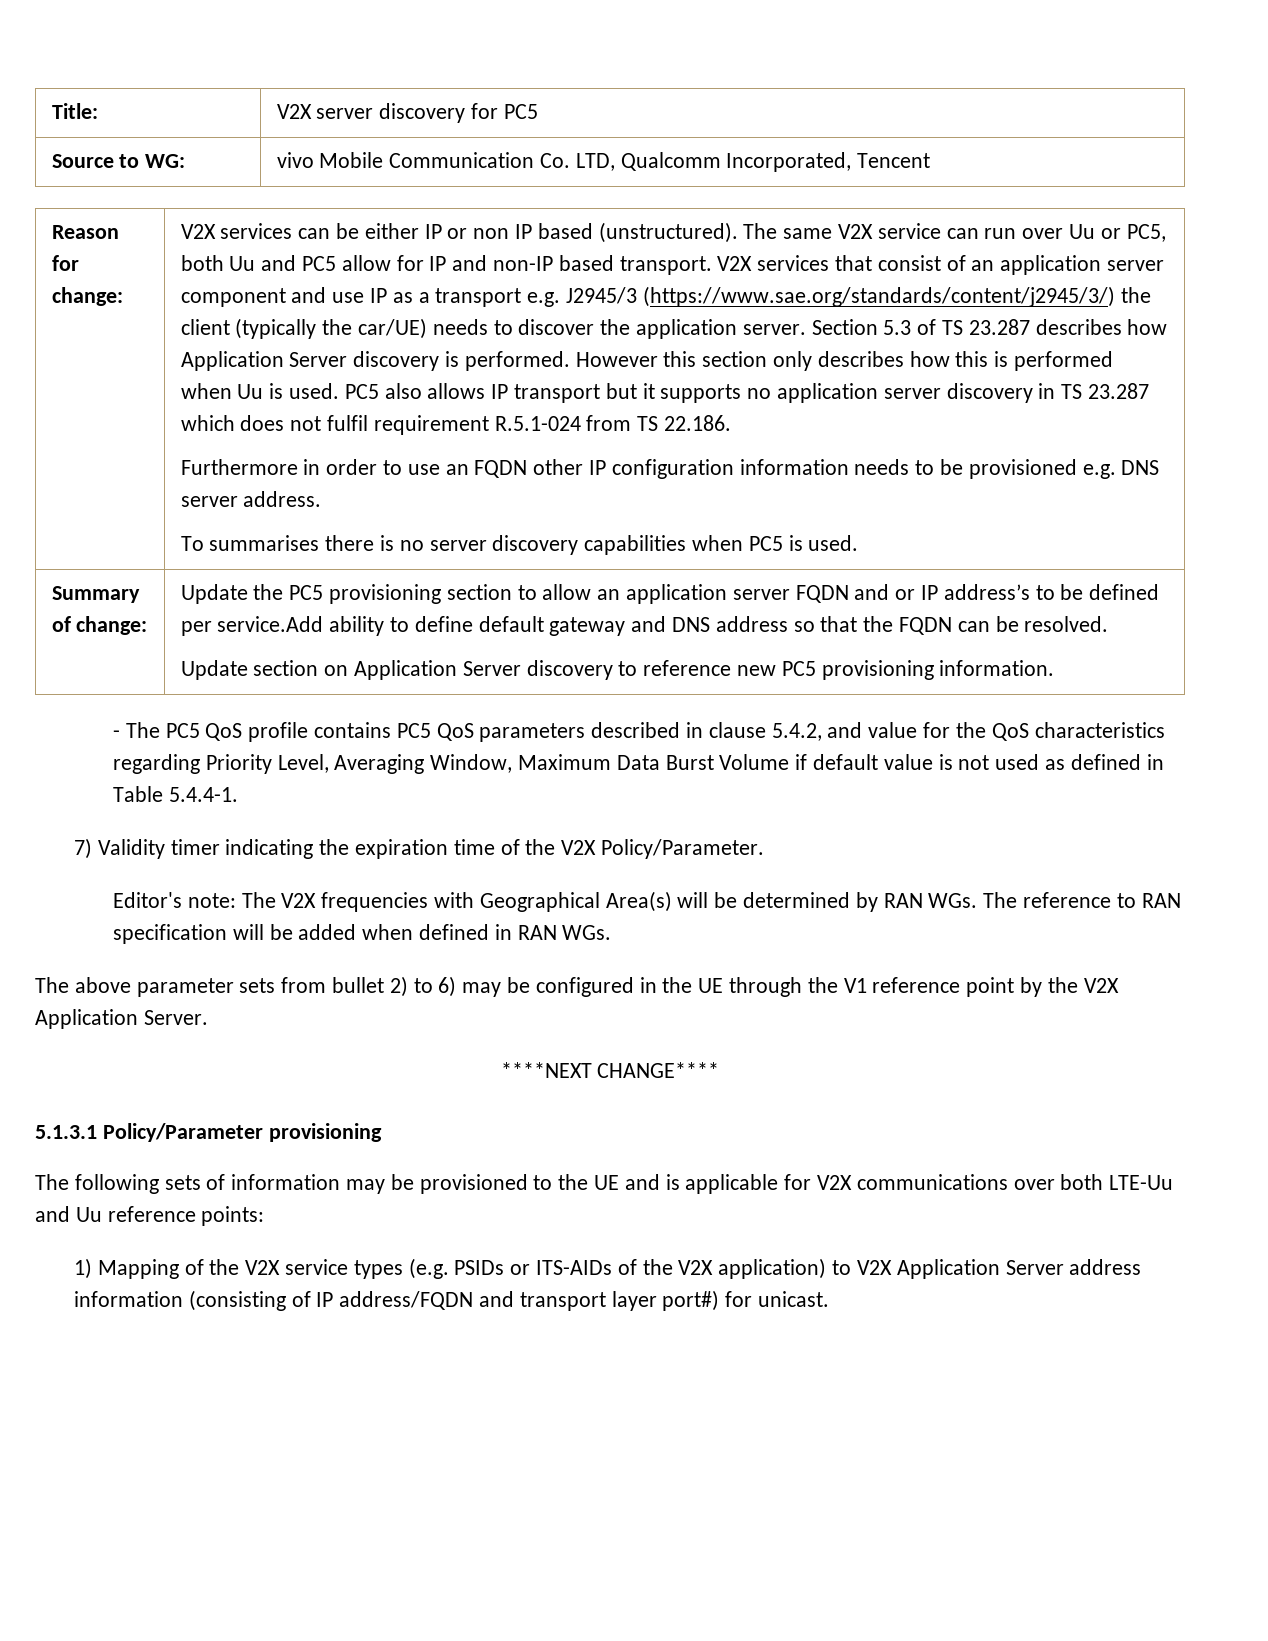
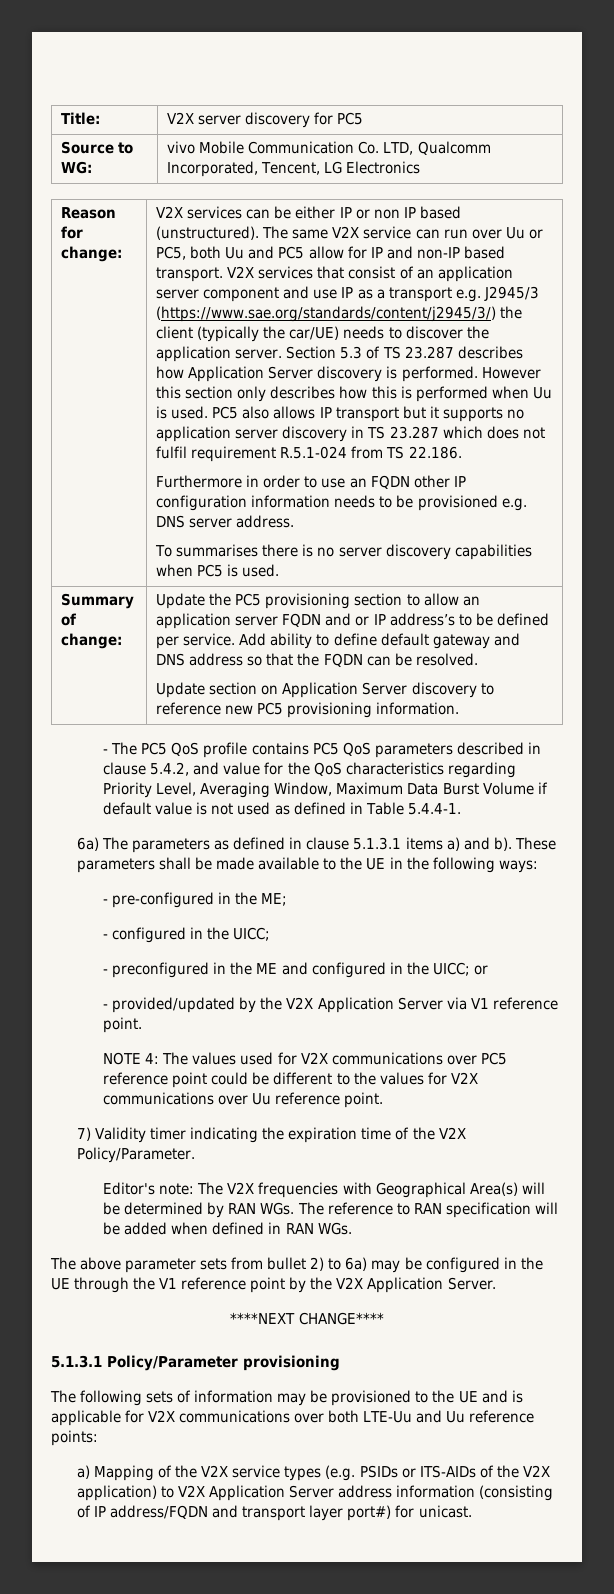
[857,153,931,168] Tencent -> [261,161,421,175] Tencent, LG Electronics
[217,616,324,632] service.Add -> [183,633,267,646] service. Add
(238, 794) none -> [77,837,556,853] [77,857,538,873] [103,892,288,908] [103,927,271,943] [103,962,488,978] [103,997,558,1013] [103,1017,143,1033] [103,1052,507,1065] [103,1072,478,1088] [103,1092,384,1108] // 6a) The parameters as defined in clause 5.1.3.1 items a) and b). These parameters shall be made available to the UE in the following ways: // - pre-configured in the ME; // - configured in the UICC; // - preconfigured in the ME and configured in the UICC; or // - provided/updated by the V2X Application Server via V1 reference point. // NOTE 4: The values used for V2X communications over PC5 reference point could be different to the values for V2X communications over Uu reference point.
[438,976,457,997] 6) -> [345,1257,368,1271] 6a)
[74,1258,93,1279] 1) -> [77,1465,91,1479] a)

